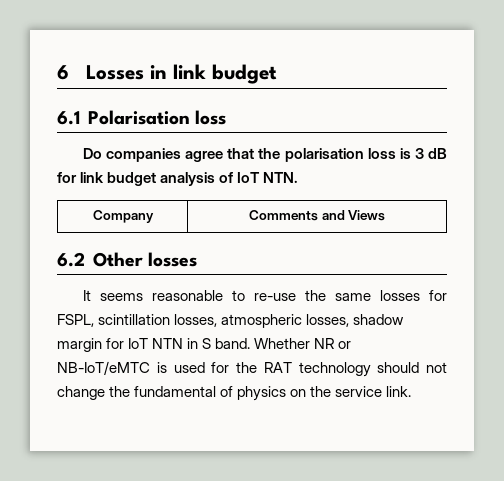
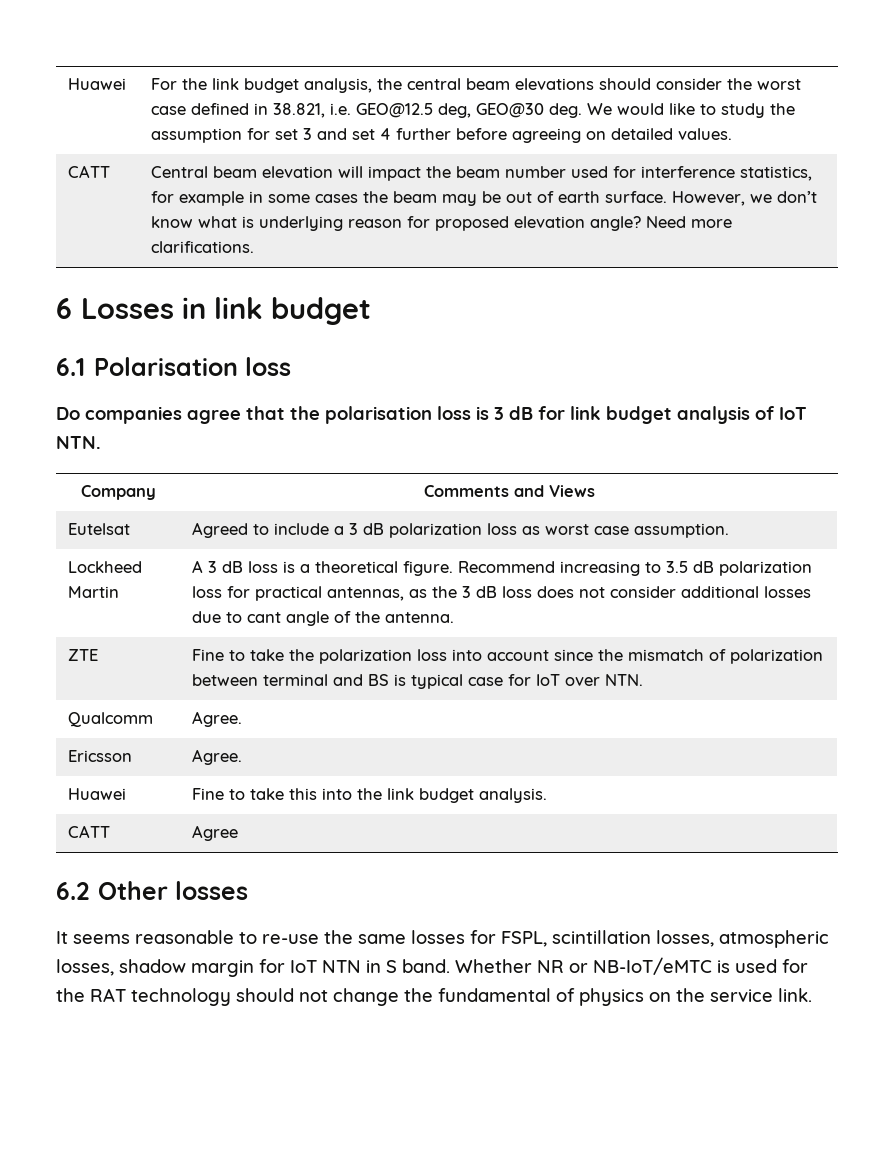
(57, 72) none -> [68,78,127,90] [151,78,802,93] [151,103,796,118] [151,128,733,143] [68,165,111,178] [151,166,813,181] [151,191,818,206] [151,216,733,231] [151,241,255,253] Huawei | For the link budget analysis, the central beam elevations should consider the worst case defined in 38.821, i.e. GEO@12.5 deg, GEO@30 deg. We would like to study the assumption for set 3 and set 4 further before agreeing on detailed values. // CATT | Central beam elevation will impact the beam number used for interference statistics, for example in some cases the beam may be out of earth surface. However, we don’t know what is underlying reason for proposed elevation angle? Need more clarifications. //
(386, 215) none -> [68,523,131,535] [192,522,730,538] [68,561,143,573] [68,586,120,598] [192,560,813,576] [192,586,812,601] [192,611,455,626] [68,649,99,661] [192,649,824,664] [192,674,644,689] [68,712,154,727] [192,711,243,727] [68,750,133,762] [192,749,243,765] [68,788,127,800] [192,788,548,803] [68,825,111,838] [192,825,239,841] // Eutelsat | Agreed to include a 3 dB polarization loss as worst case assumption. // Lockheed Martin | A 3 dB loss is a theoretical figure. Recommend increasing to 3.5 dB polarization loss for practical antennas, as the 3 dB loss does not consider additional losses due to cant angle of the antenna. // ZTE | Fine to take the polarization loss into account since the mismatch of polarization between terminal and BS is typical case for IoT over NTN. // Qualcomm | Agree. // Ericsson | Agree. // Huawei | Fine to take this into the link budget analysis. // CATT | Agree

